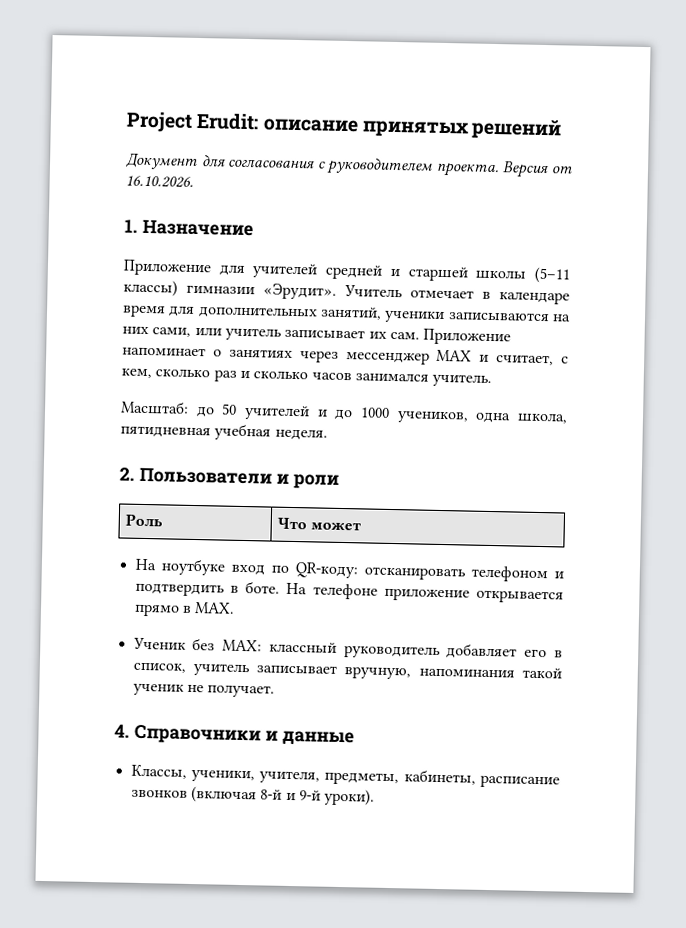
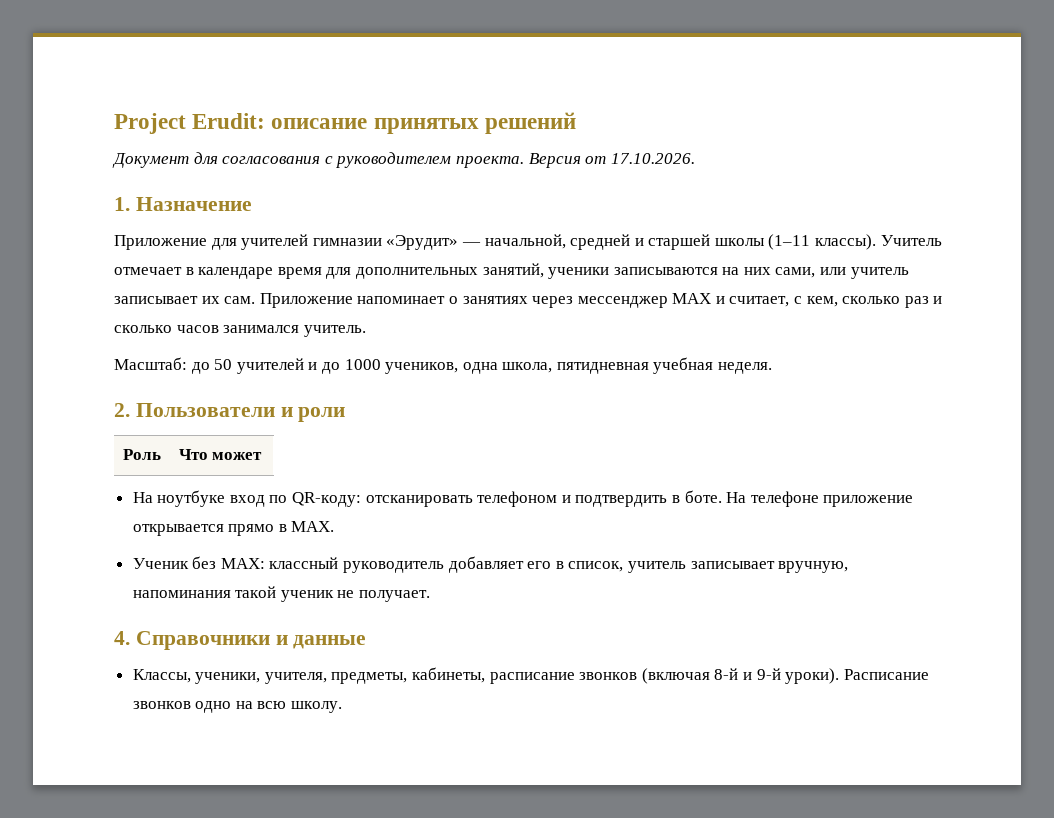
[125,175,194,188] 16.10.2026. -> [610,153,695,164] 17.10.2026.
[325,264,571,284] [123,279,337,300] средней и старшей школы (5–11 классы) гимназии «Эрудит». -> [312,234,877,250] гимназии «Эрудит» — начальной, средней и старшей школы (1–11 классы).
(376, 797) none -> [843,669,929,680] [132,701,343,713] Расписание звонков одно на всю школу.

